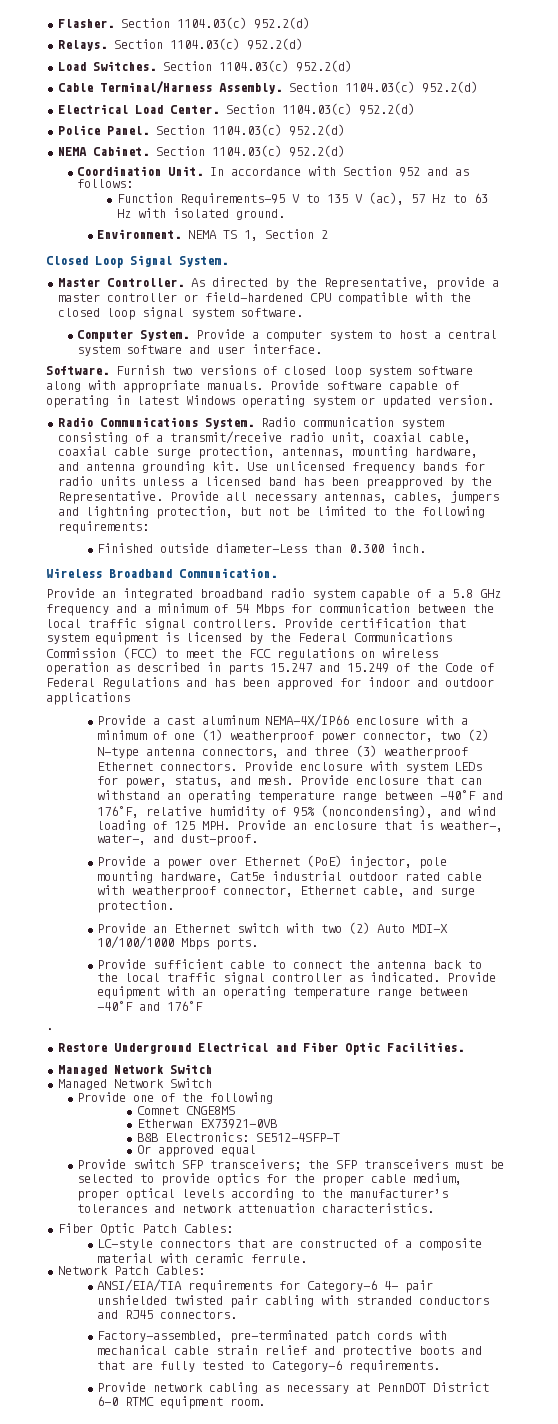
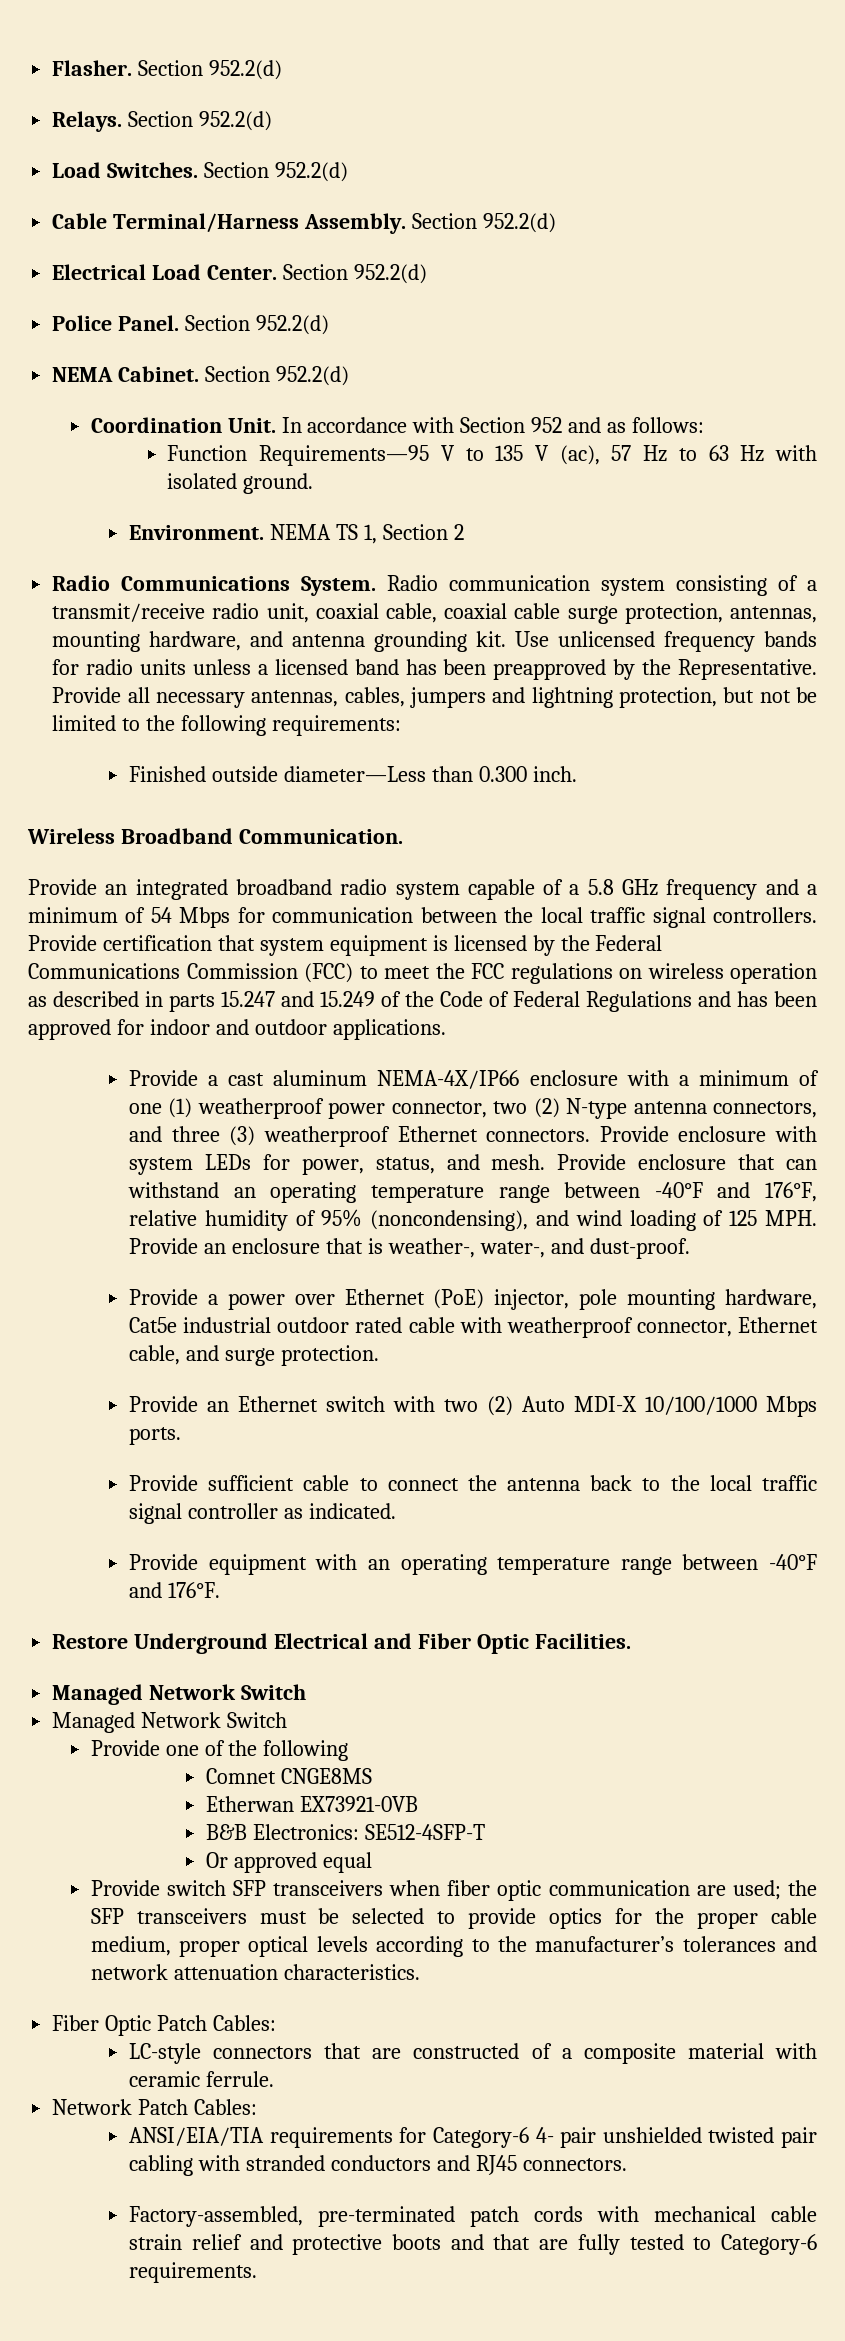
[176,17,247,29] 1104.03(c) -> (204, 68) none
[169,38,240,50] 1104.03(c) -> (194, 119) none
[218,60,289,72] 1104.03(c) -> (270, 170) none
[344,81,415,93] 1104.03(c) -> (478, 221) none
[281,103,352,115] 1104.03(c) -> (349, 272) none
[211,124,282,136] 1104.03(c) -> (251, 323) none
[211,145,282,157] 1104.03(c) -> (271, 374) none
[46,255,228,268] [57,277,499,290] [57,292,471,305] [57,307,303,320] [77,329,498,342] [77,344,323,356] [46,365,473,378] [46,380,459,393] [46,395,494,408] // Closed Loop Signal System. // Master Controller. As directed by the Representative, provide a master controller or field-hardened CPU compatible with the closed loop signal system software. // Computer System. Provide a computer system to host a central system software and user interface. // Software. Furnish two versions of closed loop system software along with appropriate manuals. Provide software capable of operating in latest Windows operating system or updated version. -> (464, 532) none
[46,692,130,705] applications -> [332,1019,446,1040] applications.
(441, 977) none -> (396, 1511) //
[167,1001,204,1011] [46,1028,53,1030] 176°F // . -> [167,1582,220,1598] 176°F.
[210,1159,302,1171] transceivers; -> [273,1880,781,1901] transceivers when fiber optic communication are used;
[97,1382,490,1394] [97,1396,266,1409] // Provide network cabling as necessary at PennDOT District 6-0 RTMC equipment room. -> (258, 2272) none

